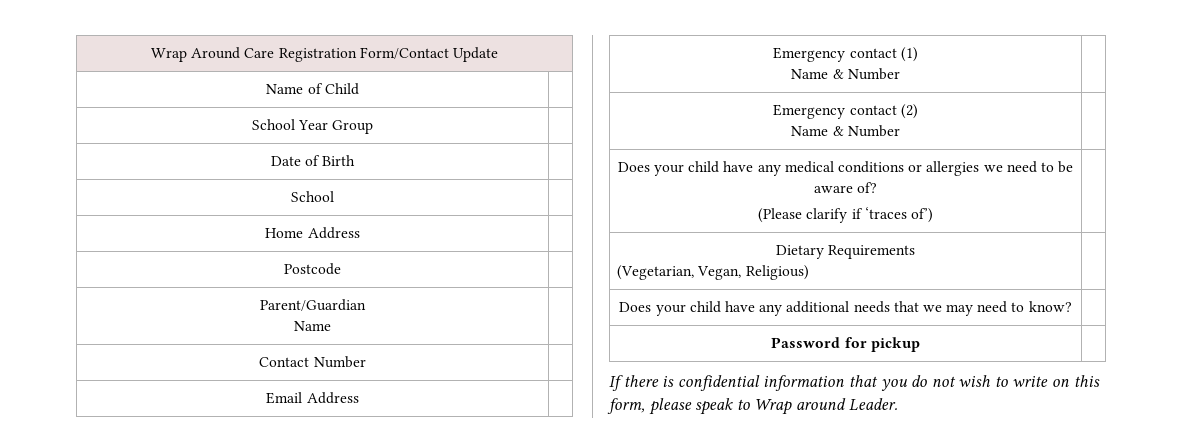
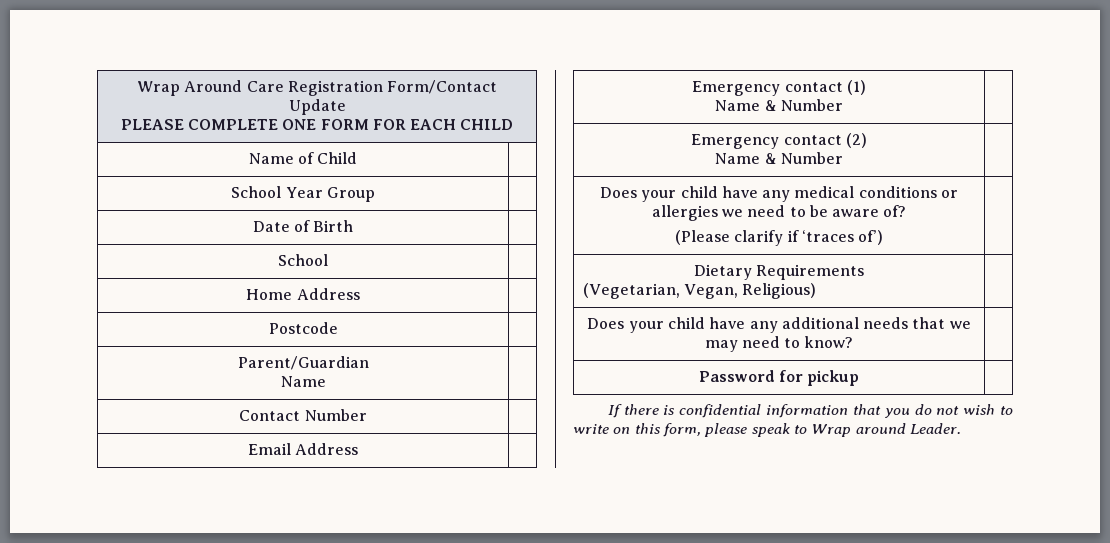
(498, 54) none -> [120,119,514,130] // PLEASE COMPLETE ONE FORM FOR EACH CHILD

